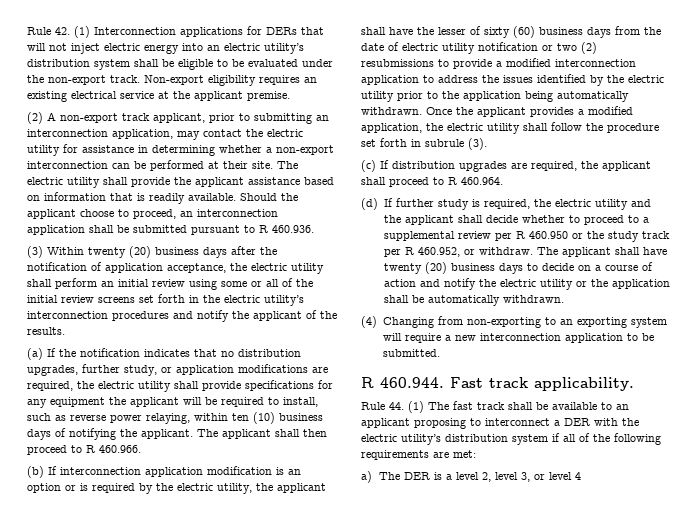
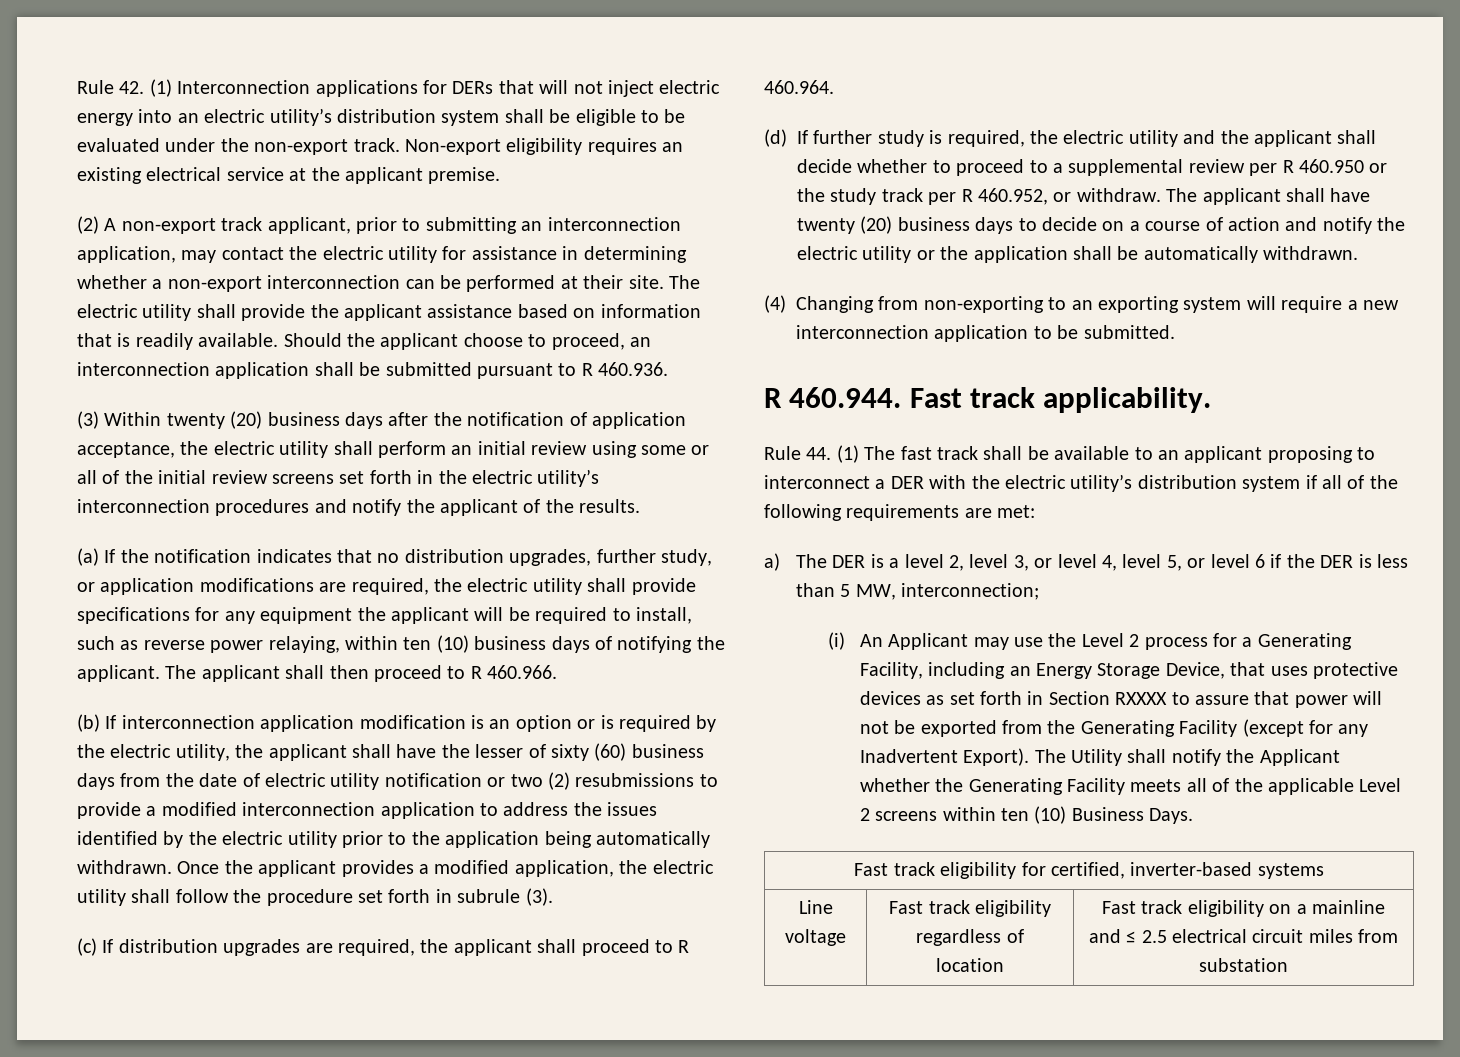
[574,472,581,480] 4 -> [1101,554,1408,571] [795,583,1040,600] [827,632,1352,650] [859,662,1398,679] [859,691,1383,708] [859,719,1369,737] [859,748,1340,766] [859,778,1402,795] [859,806,1194,824] [854,862,1324,879] [798,900,833,914] [785,929,846,946] [889,900,1051,917] [916,929,1024,946] [936,958,1004,972] [1102,900,1385,917] [1088,929,1399,943] [1199,958,1288,972] 4, level 5, or level 6 if the DER is less than 5 MW, interconnection; // (i) An Applicant may use the Level 2 process for a Generating Facility, including an Energy Storage Device, that uses protective devices as set forth in Section RXXXX to assure that power will not be exported from the Generating Facility (except for any Inadvertent Export). The Utility shall notify the Applicant whether the Generating Facility meets all of the applicable Level 2 screens within ten (10) Business Days. // Fast track eligibility for certified, inverter-based systems // Line voltage | Fast track eligibility regardless of location | Fast track eligibility on a mainline and ≤ 2.5 electrical circuit miles from substation

